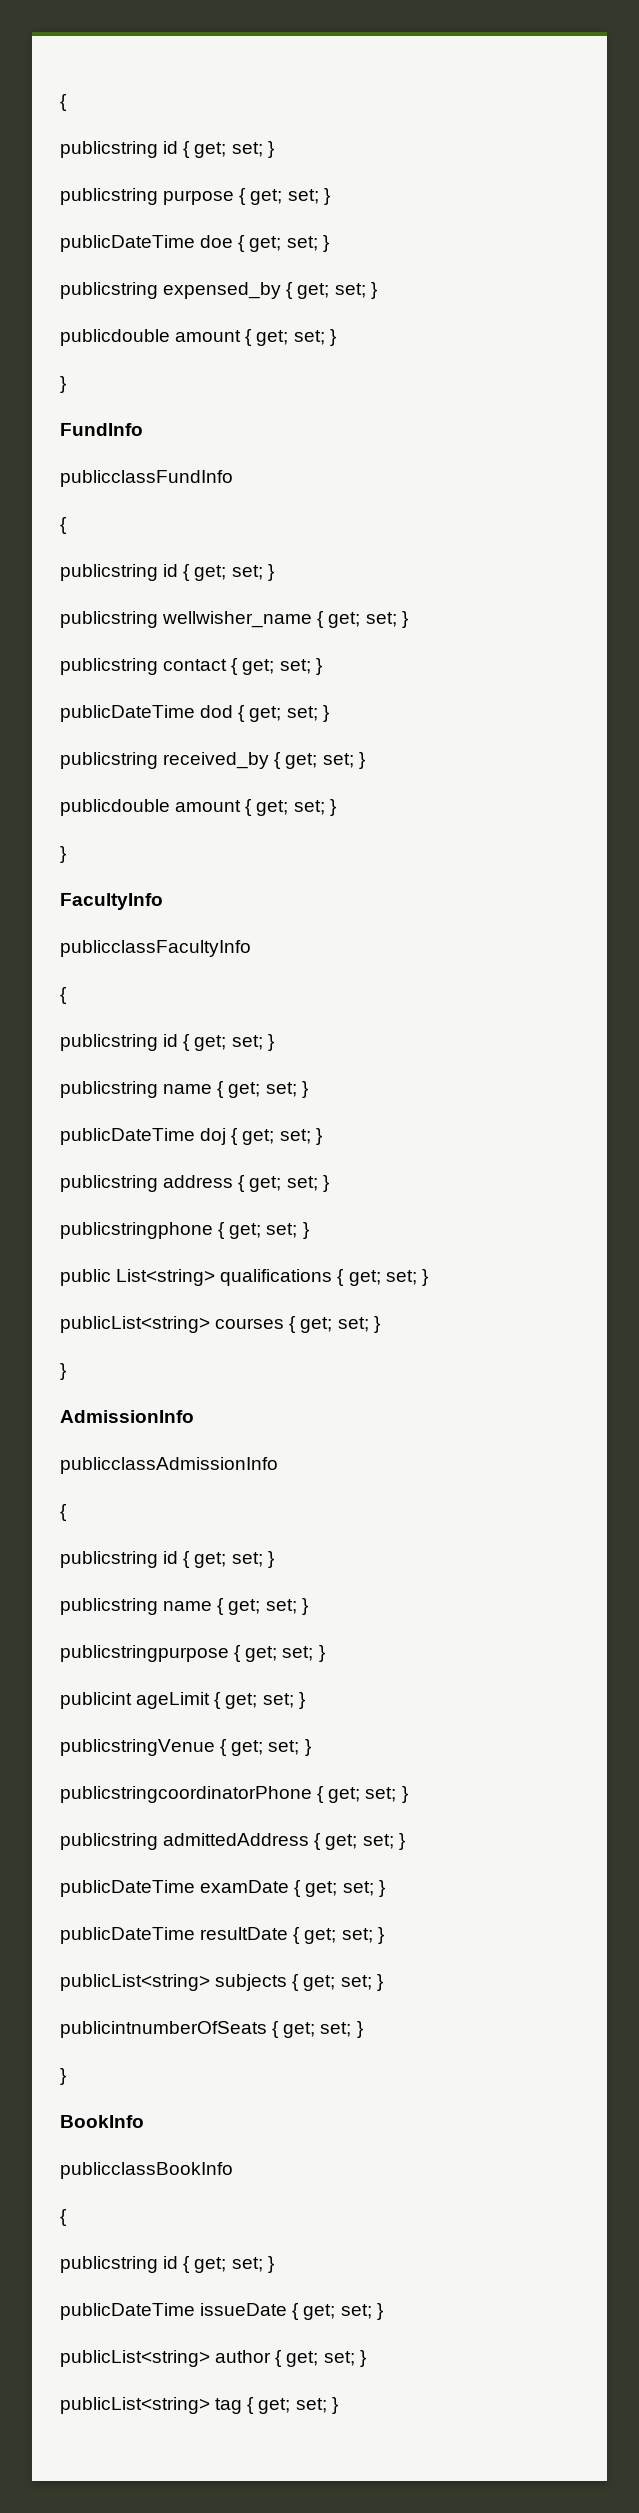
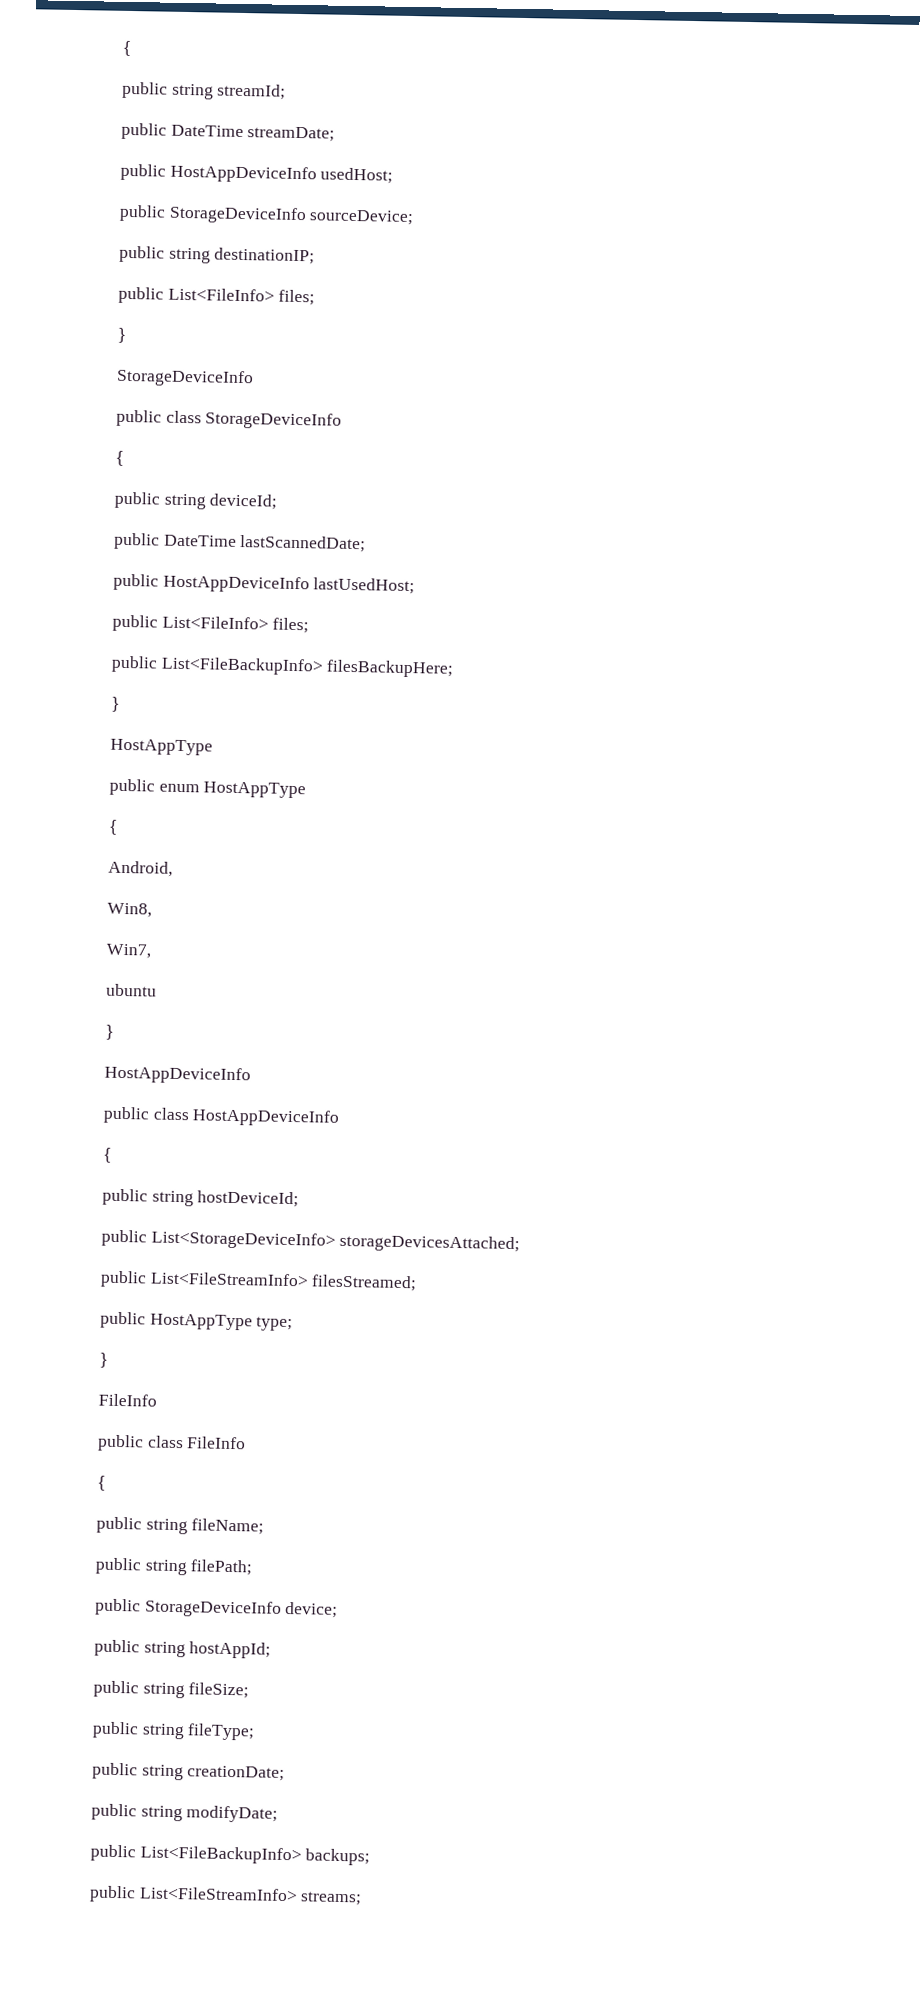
[60,94,67,111] [60,141,274,158] [60,188,330,205] [60,235,329,252] [60,282,377,299] [60,329,336,346] [60,376,66,393] [60,423,143,436] [60,470,233,487] [60,517,67,534] [60,564,274,581] [60,611,408,628] [60,658,322,675] [60,705,329,722] [60,752,365,769] [60,799,336,816] [60,846,66,863] [60,893,163,910] [60,940,251,957] [60,987,67,1004] [60,1034,274,1051] [60,1081,308,1098] [60,1128,322,1145] [60,1175,329,1192] [60,1222,309,1239] [60,1269,428,1286] [60,1316,380,1333] [60,1363,66,1380] [60,1410,194,1423] [60,1457,278,1474] [60,1504,67,1521] [60,1551,274,1568] [60,1598,308,1615] [60,1645,325,1662] [60,1692,305,1709] [60,1739,311,1756] [60,1786,408,1803] [60,1833,405,1850] [60,1880,385,1897] [60,1927,384,1944] [60,1974,383,1991] [60,2021,363,2038] [60,2068,66,2085] [60,2115,144,2128] [60,2162,233,2179] [60,2209,67,2226] [60,2256,274,2273] [60,2303,383,2320] [60,2350,366,2367] [60,2397,338,2414] { // publicstring id { get; set; } // publicstring purpose { get; set; } // publicDateTime doe { get; set; } // publicstring expensed_by { get; set; } // publicdouble amount { get; set; } // } // FundInfo // publicclassFundInfo // { // publicstring id { get; set; } // publicstring wellwisher_name { get; set; } // publicstring contact { get; set; } // publicDateTime dod { get; set; } // publicstring received_by { get; set; } // publicdouble amount { get; set; } // } // FacultyInfo // publicclassFacultyInfo // { // publicstring id { get; set; } // publicstring name { get; set; } // publicDateTime doj { get; set; } // publicstring address { get; set; } // publicstringphone { get; set; } // public List<string> qualifications { get; set; } // publicList<string> courses { get; set; } // } // AdmissionInfo // publicclassAdmissionInfo // { // publicstring id { get; set; } // publicstring name { get; set; } // publicstringpurpose { get; set; } // publicint ageLimit { get; set; } // publicstringVenue { get; set; } // publicstringcoordinatorPhone { get; set; } // publicstring admittedAddress { get; set; } // publicDateTime examDate { get; set; } // publicDateTime resultDate { get; set; } // publicList<string> subjects { get; set; } // publicintnumberOfSeats { get; set; } // } // BookInfo // publicclassBookInfo // { // publicstring id { get; set; } // publicDateTime issueDate { get; set; } // publicList<string> author { get; set; } // publicList<string> tag { get; set; } -> [122,40,132,56] [122,81,287,100] [121,122,336,142] [120,163,394,184] [119,204,415,226] [119,245,316,265] [118,286,316,306] [117,327,126,343] [116,368,254,388] [116,409,343,430] [115,450,124,466] [114,491,278,510] [113,532,367,553] [113,573,416,595] [112,614,310,634] [111,655,455,678] [111,696,120,712] [110,738,213,756] [109,778,307,799] [108,819,118,835] [108,860,173,877] [107,902,152,918] [106,943,151,959] [106,983,157,997] [105,1024,114,1040] [104,1065,251,1085] [103,1106,341,1127] [103,1147,112,1163] [102,1188,300,1208] [101,1229,521,1254] [100,1270,418,1292] [100,1311,294,1332] [99,1352,108,1368] [98,1393,157,1407] [97,1434,247,1452] [97,1475,106,1491] [96,1516,265,1535] [95,1557,254,1576] [95,1598,339,1618] [94,1639,272,1659] [93,1680,250,1699] [92,1721,256,1741] [92,1762,286,1782] [91,1803,279,1823] [90,1844,371,1866] [89,1885,363,1906] { // public string streamId; // public DateTime streamDate; // public HostAppDeviceInfo usedHost; // public StorageDeviceInfo sourceDevice; // public string destinationIP; // public List<FileInfo> files; // } // StorageDeviceInfo // public class StorageDeviceInfo // { // public string deviceId; // public DateTime lastScannedDate; // public HostAppDeviceInfo lastUsedHost; // public List<FileInfo> files; // public List<FileBackupInfo> filesBackupHere; // } // HostAppType // public enum HostAppType // { // Android, // Win8, // Win7, // ubuntu // } // HostAppDeviceInfo // public class HostAppDeviceInfo // { // public string hostDeviceId; // public List<StorageDeviceInfo> storageDevicesAttached; // public List<FileStreamInfo> filesStreamed; // public HostAppType type; // } // FileInfo // public class FileInfo // { // public string fileName; // public string filePath; // public StorageDeviceInfo device; // public string hostAppId; // public string fileSize; // public string fileType; // public string creationDate; // public string modifyDate; // public List<FileBackupInfo> backups; // public List<FileStreamInfo> streams;

